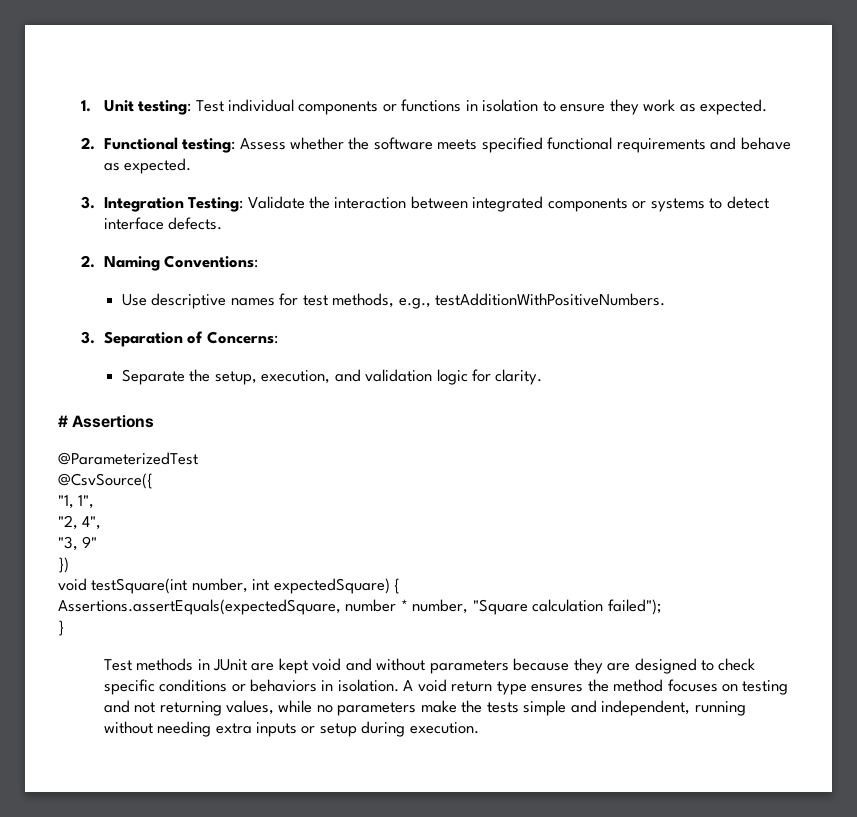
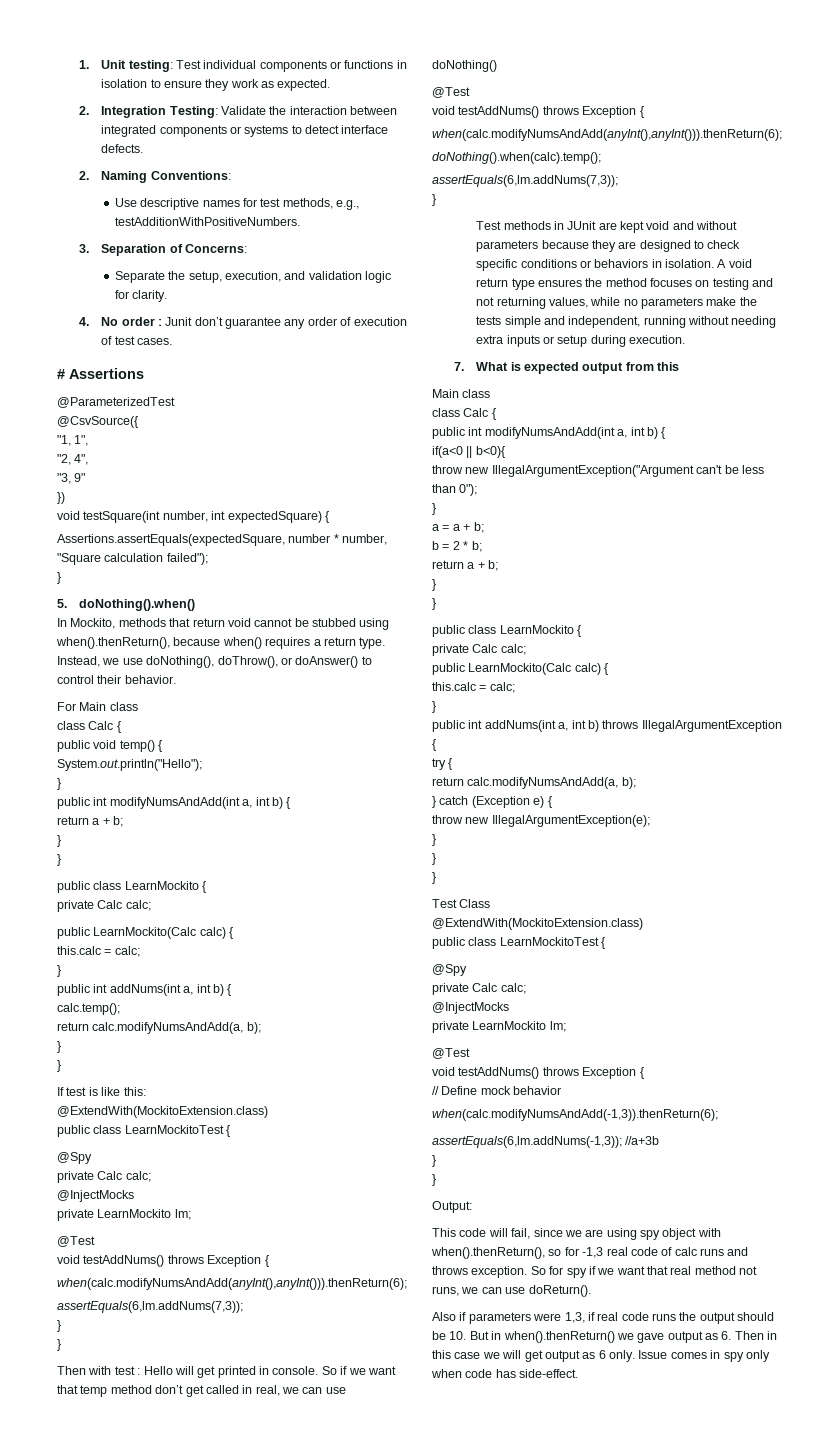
[103,137,791,153] [103,158,192,174] [80,196,95,209] Functional testing: Assess whether the software meets specified functional requirements and behave as expected. // 3. -> (90, 110) none
(543, 377) none -> [79,317,407,329] [101,336,172,345] // 4. No order : Junit don’t guarantee any order of execution of test cases.
(64, 628) none -> [57,599,196,611] [57,618,390,630] [56,637,386,649] [57,656,372,668] [57,675,176,684] [57,702,138,711] [57,721,121,733] [57,740,163,752] [57,759,202,771] [57,778,61,790] [57,797,291,809] [57,816,124,827] [57,835,61,847] [57,854,61,866] [57,881,207,893] [57,900,151,912] [57,927,234,939] [57,946,140,957] [57,965,61,977] [57,984,232,996] [57,1003,120,1015] [57,1022,261,1034] [57,1041,61,1053] [57,1060,61,1072] [57,1087,146,1096] [57,1106,268,1118] [57,1125,231,1137] [57,1152,92,1164] [57,1171,151,1183] [57,1190,134,1202] [57,1209,191,1221] [57,1236,95,1247] [57,1255,269,1267] [57,1278,407,1290] [57,1301,243,1313] [57,1320,61,1332] [57,1339,61,1351] [57,1366,396,1378] [57,1385,346,1397] [432,60,497,72] [432,87,470,98] [432,106,644,118] [432,129,782,141] [432,152,601,164] [432,175,618,187] [432,194,436,206] // 5. doNothing().when() // In Mockito, methods that return void cannot be stubbed using when().thenReturn(), because when() requires a return type. Instead, we use doNothing(), doThrow(), or doAnswer() to control their behavior. // For Main class // class Calc { // public void temp() { // System.out.println("Hello"); // } // public int modifyNumsAndAdd(int a, int b) { // return a + b; // } // } // public class LearnMockito { // private Calc calc; // public LearnMockito(Calc calc) { // this.calc = calc; // } // public int addNums(int a, int b) { // calc.temp(); // return calc.modifyNumsAndAdd(a, b); // } // } // If test is like this: // @ExtendWith(MockitoExtension.class) // public class LearnMockitoTest { // @Spy // private Calc calc; // @InjectMocks // private LearnMockito lm; // @Test // void testAddNums() throws Exception { // when(calc.modifyNumsAndAdd(anyInt(),anyInt())).thenReturn(6); // assertEquals(6,lm.addNums(7,3)); // } // } // Then with test : Hello will get printed in console. So if we want that temp method don’t get called in real, we can use doNothing() // @Test // void testAddNums() throws Exception { // when(calc.modifyNumsAndAdd(anyInt(),anyInt())).thenReturn(6); // doNothing().when(calc).temp(); // assertEquals(6,lm.addNums(7,3)); // }
(479, 728) none -> [454,362,680,374] [432,389,491,398] [432,408,496,420] [432,427,666,439] [432,446,505,458] [432,465,764,477] [432,484,478,496] [432,503,436,515] [432,522,484,533] [432,541,482,552] [432,560,499,571] [432,579,436,591] [432,598,436,610] [432,625,582,637] [432,644,526,656] [432,663,609,675] [432,682,515,693] [432,701,436,713] [432,720,782,732] [432,739,436,751] [432,758,453,770] [432,777,636,789] [432,796,552,808] [432,815,650,827] [432,834,436,846] [432,853,436,865] [432,872,436,884] [432,899,491,908] [432,918,643,930] [432,937,606,949] [432,964,467,976] [432,983,526,995] [432,1002,509,1014] [432,1021,566,1033] [432,1048,470,1059] [432,1067,644,1079] [432,1086,562,1095] [432,1109,718,1121] [432,1136,660,1148] [432,1155,436,1167] [432,1174,436,1186] [432,1201,472,1213] [432,1228,721,1240] [431,1247,749,1259] [432,1266,758,1278] [432,1285,591,1297] [432,1312,775,1324] [432,1331,778,1343] [432,1350,770,1362] [431,1369,579,1378] // 7. What is expected output from this // Main class // class Calc { // public int modifyNumsAndAdd(int a, int b) { // if(a<0 || b<0){ // throw new IllegalArgumentException("Argument can't be less than 0"); // } // a = a + b; // b = 2 * b; // return a + b; // } // } // public class LearnMockito { // private Calc calc; // public LearnMockito(Calc calc) { // this.calc = calc; // } // public int addNums(int a, int b) throws IllegalArgumentException { // try { // return calc.modifyNumsAndAdd(a, b); // } catch (Exception e) { // throw new IllegalArgumentException(e); // } // } // } // Test Class // @ExtendWith(MockitoExtension.class) // public class LearnMockitoTest { // @Spy // private Calc calc; // @InjectMocks // private LearnMockito lm; // @Test // void testAddNums() throws Exception { // // Define mock behavior // when(calc.modifyNumsAndAdd(-1,3)).thenReturn(6); // assertEquals(6,lm.addNums(-1,3)); //a+3b // } // } // Output: // This code will fail, since we are using spy object with when().thenReturn(), so for -1,3 real code of calc runs and throws exception. So for spy if we want that real method not runs, we can use doReturn(). // Also if parameters were 1,3, if real code runs the output should be 10. But in when().thenReturn() we gave output as 6. Then in this case we will get output as 6 only. Issue comes in spy only when code has side-effect.

